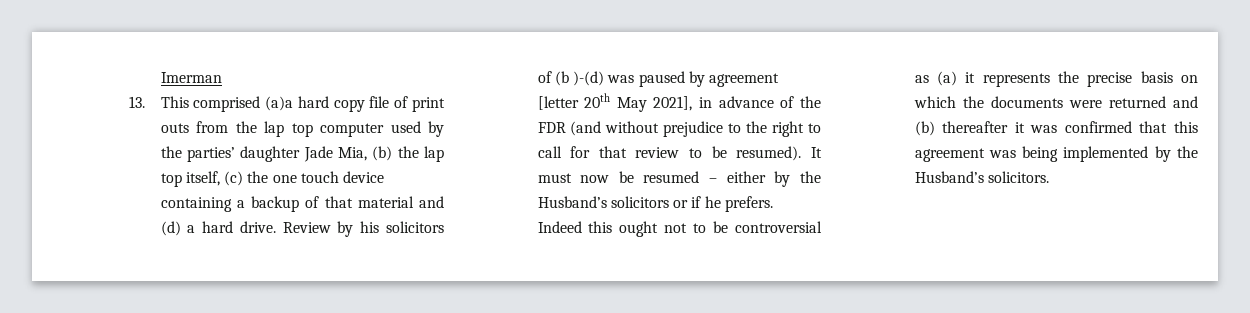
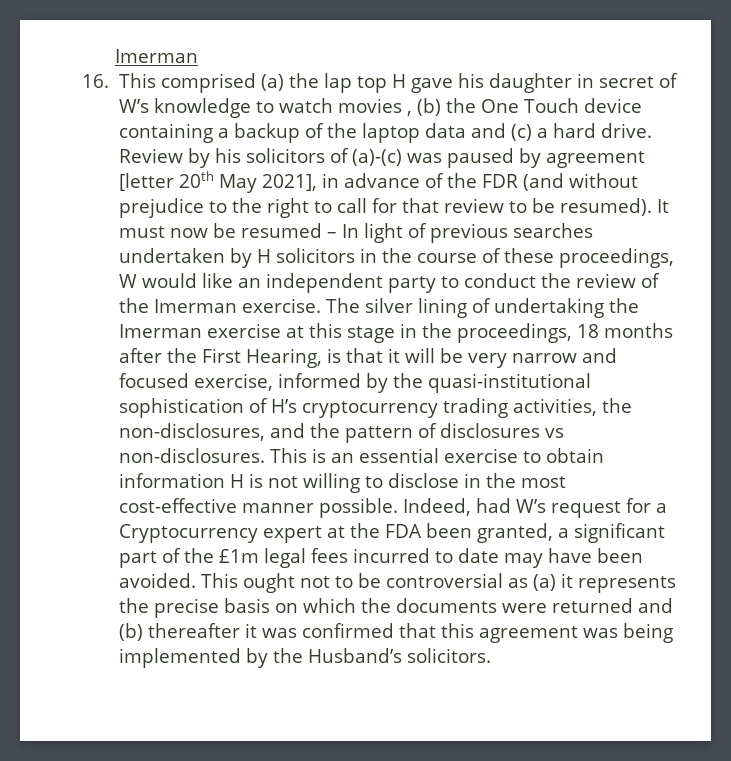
[128,96,145,108] 13. -> [82,74,110,88] 16.
[265,96,445,112] [160,121,444,137] [160,146,445,162] [160,171,340,187] (a)a hard copy file of print outs from the lap top computer used by the parties’ daughter Jade Mia, (b) the lap top itself, (c) the one touch -> [260,73,678,93] [118,98,579,118] (a) the lap top H gave his daughter in secret of W’s knowledge to watch movies , (b) the One Touch
[324,196,445,208] [160,221,181,236] that material and (d) -> [326,123,532,143] the laptop data and (c)
[554,71,605,86] (b )-(d) -> [351,149,402,166] (a)-(c)
[726,171,821,187] [537,196,774,212] [537,221,613,233] either by the Husband’s solicitors or if he prefers. Indeed this -> [341,223,593,243] [118,248,674,268] [118,273,660,293] [118,298,639,318] [118,323,673,343] [118,348,617,368] [118,373,591,393] [118,398,632,418] [118,423,564,443] [118,448,604,463] [118,473,566,493] [118,498,667,518] [118,523,665,543] [118,548,643,568] [118,573,238,588] In light of previous searches undertaken by H solicitors in the course of these proceedings, W would like an independent party to conduct the review of the Imerman exercise. The silver lining of undertaking the Imerman exercise at this stage in the proceedings, 18 months after the First Hearing, is that it will be very narrow and focused exercise, informed by the quasi-institutional sophistication of H’s cryptocurrency trading activities, the non-disclosures, and the pattern of disclosures vs non-disclosures. This is an essential exercise to obtain information H is not willing to disclose in the most cost-effective manner possible. Indeed, had W’s request for a Cryptocurrency expert at the FDA been granted, a significant part of the £1m legal fees incurred to date may have been avoided. This

